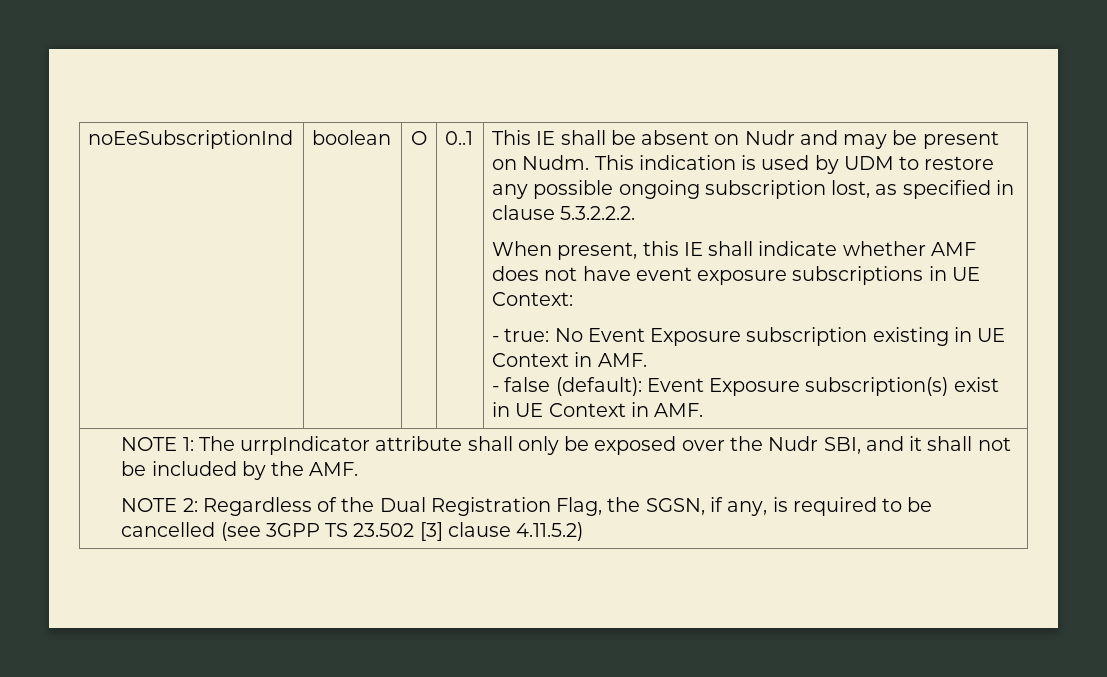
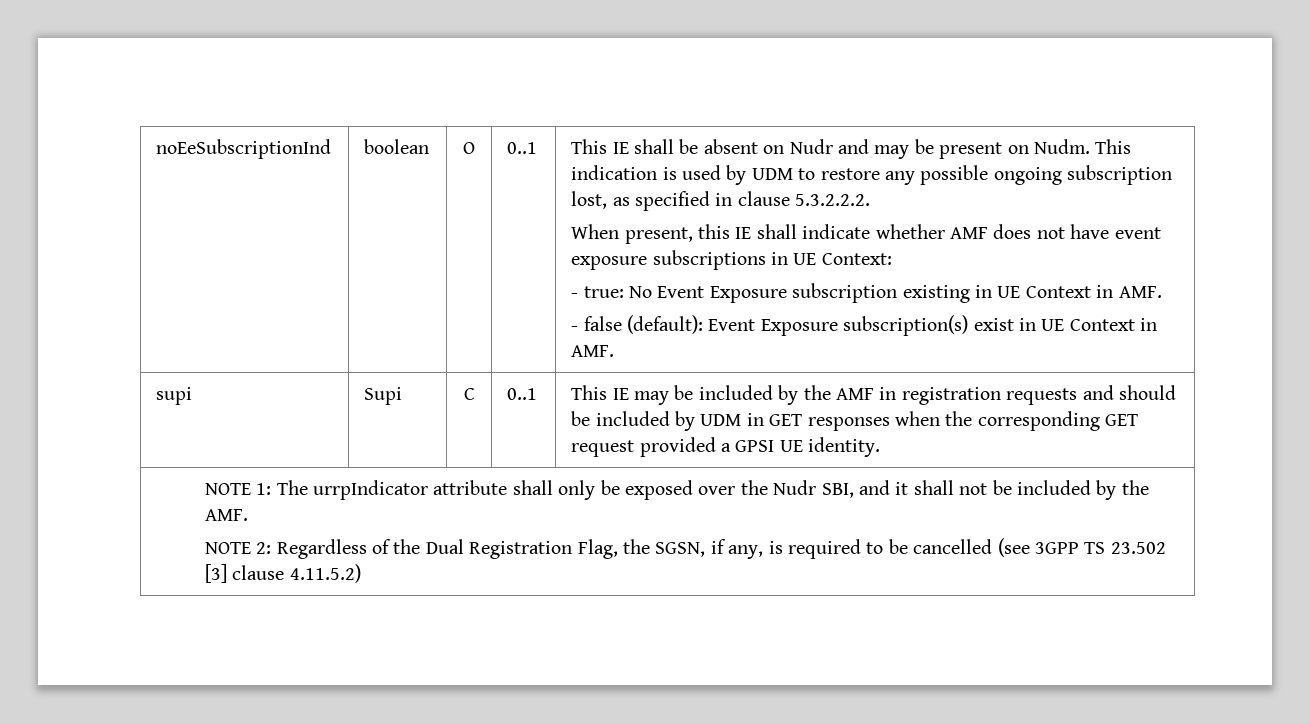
(704, 410) none -> [156,387,193,405] [364,387,403,405] [463,388,475,400] [507,388,538,400] [571,385,1176,405] [571,411,1139,431] [571,437,881,457] // supi | Supi | C | 0..1 | This IE may be included by the AMF in registration requests and should be included by UDM in GET responses when the corresponding GET request provided a GPSI UE identity.

